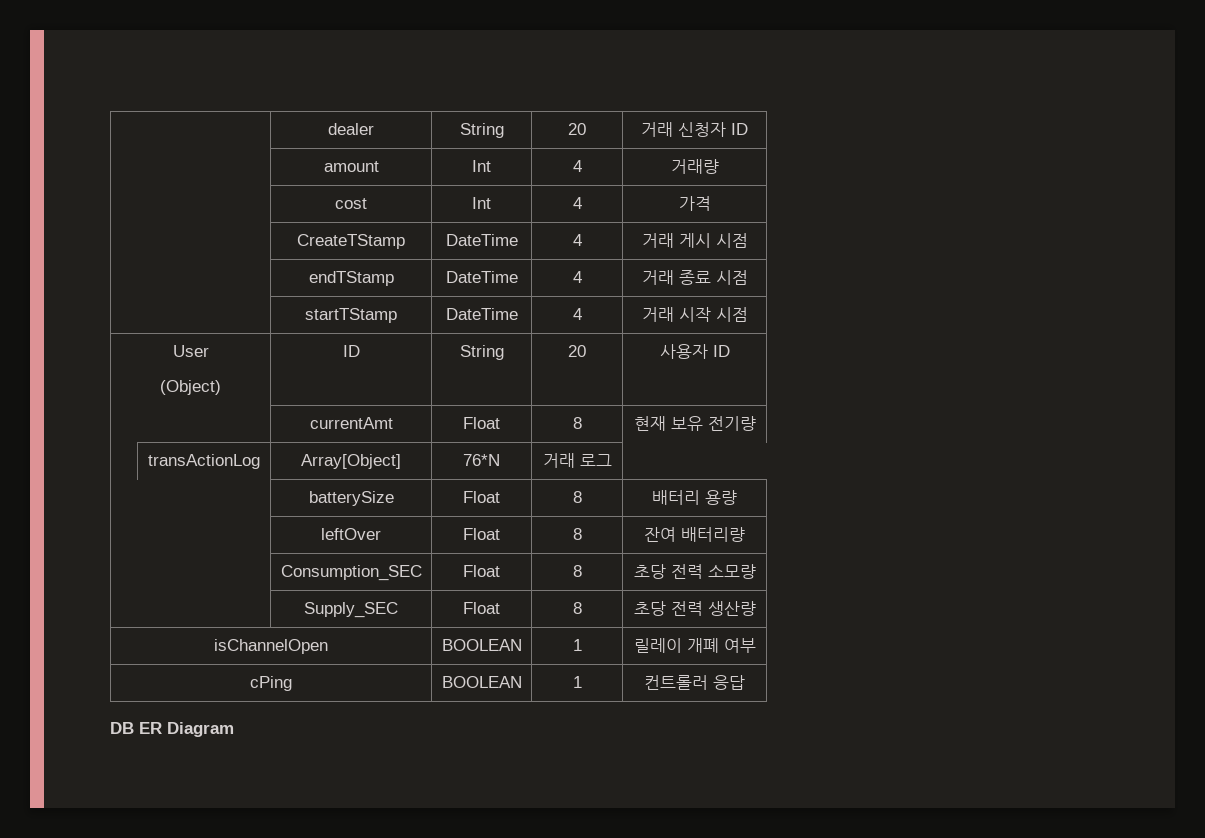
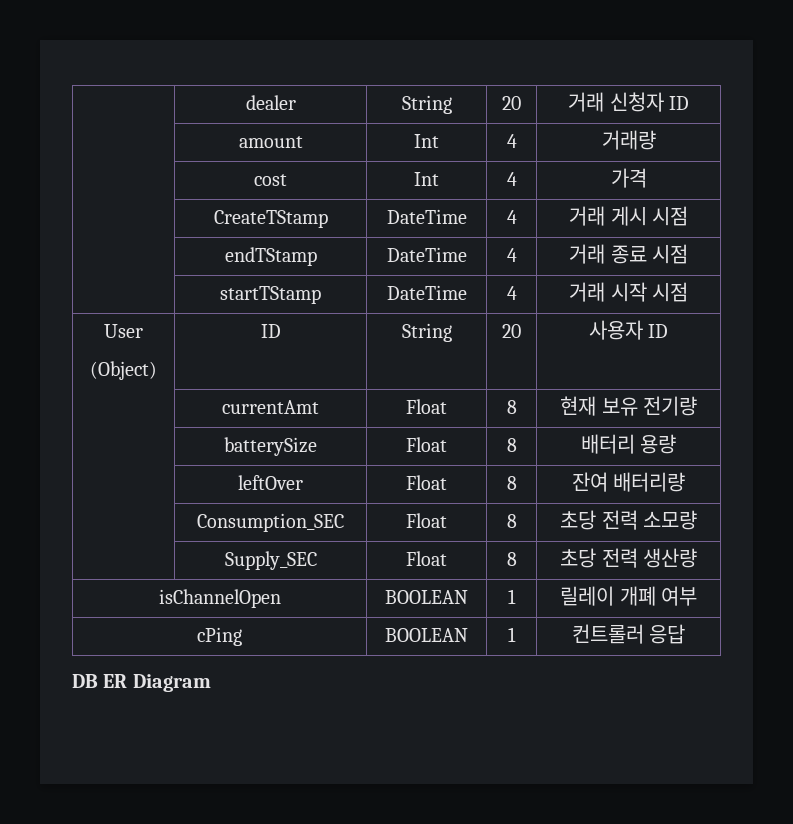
[148,454,260,469] [301,454,401,469] [463,454,500,466] [542,453,612,468] // | transActionLog | Array[Object] | 76*N | 거래 로그 -> (697, 406) none

